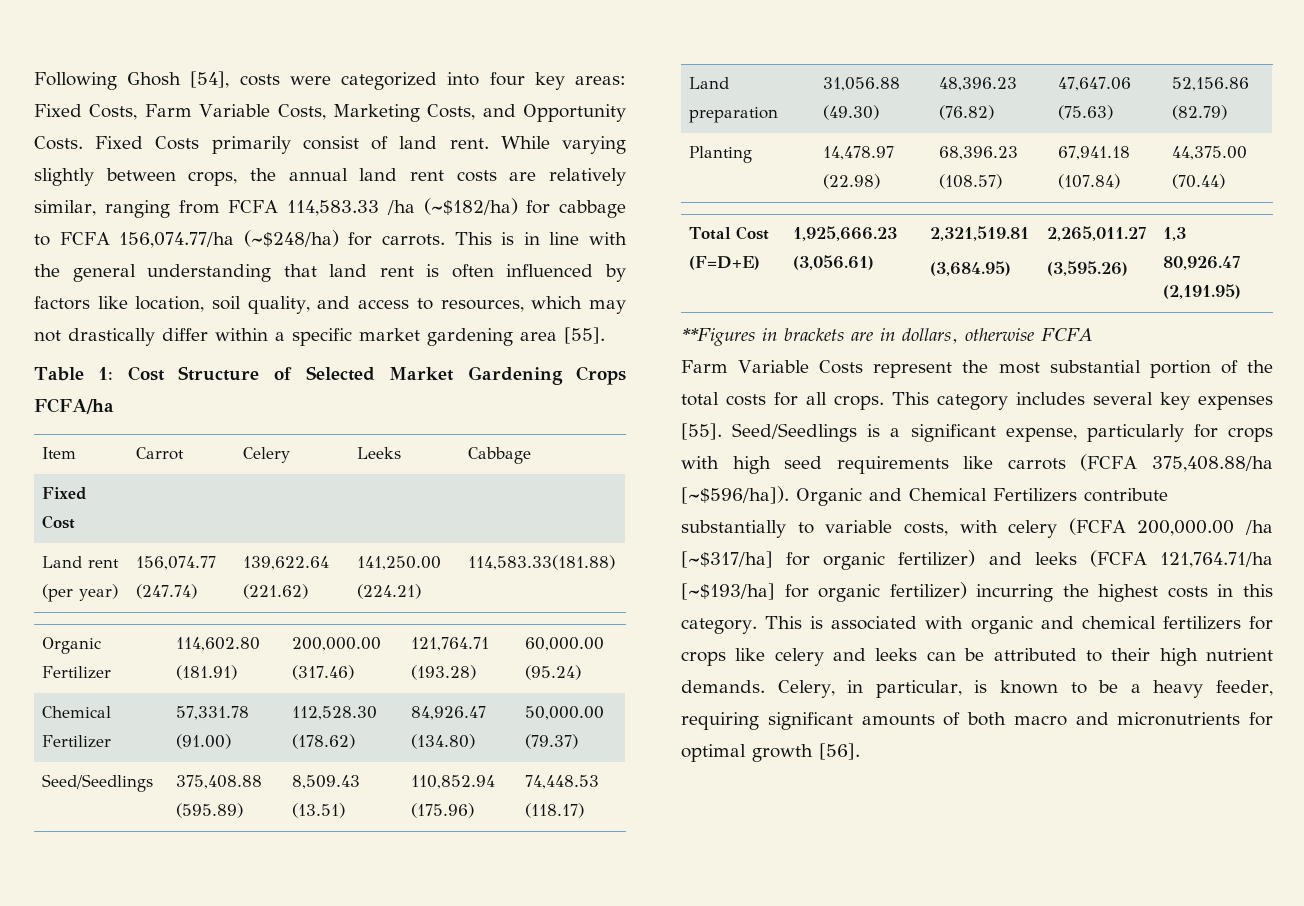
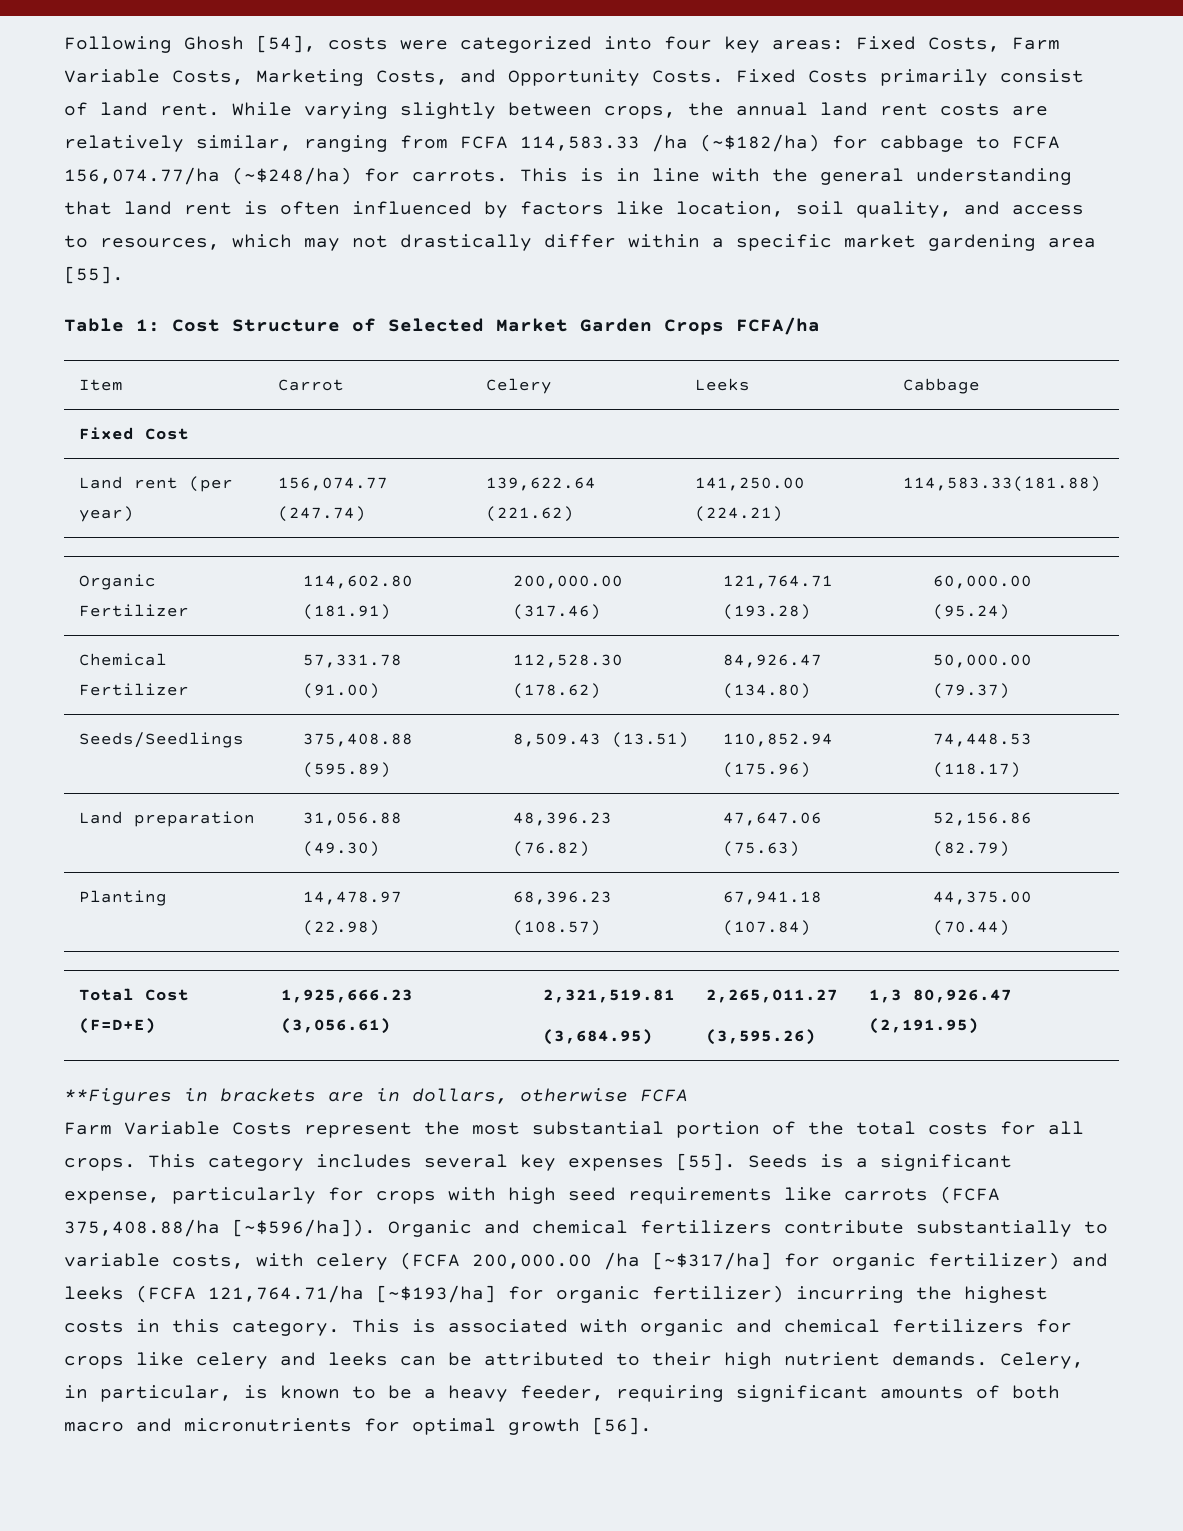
[467,366,563,385] Gardening -> [580,318,652,332] Garden
[42,774,154,792] Seed/Seedlings -> [79,732,245,748] Seeds/Seedlings
[732,423,858,442] Seed/Seedlings -> [748,1154,808,1168] Seeds
[909,488,1077,502] Chemical Fertilizers -> [532,1220,772,1234] chemical fertilizers

